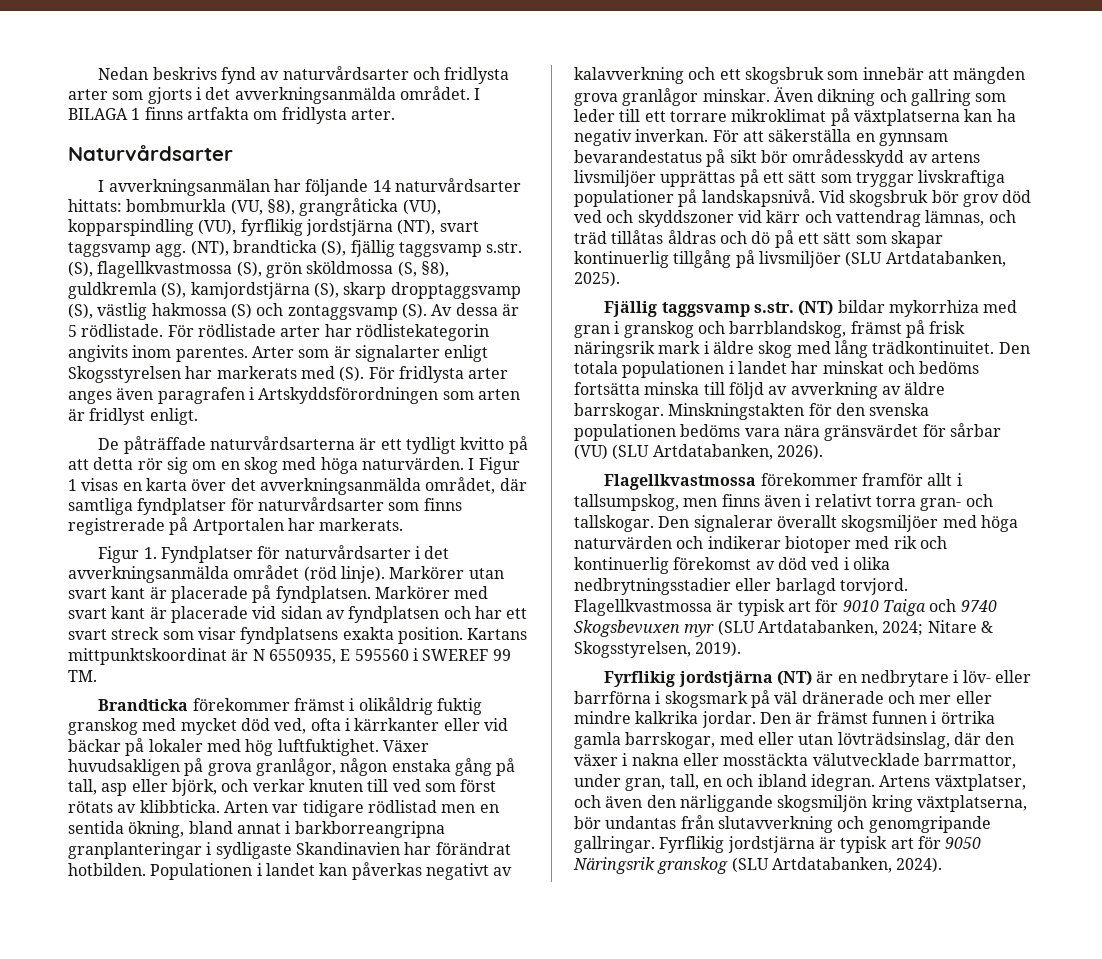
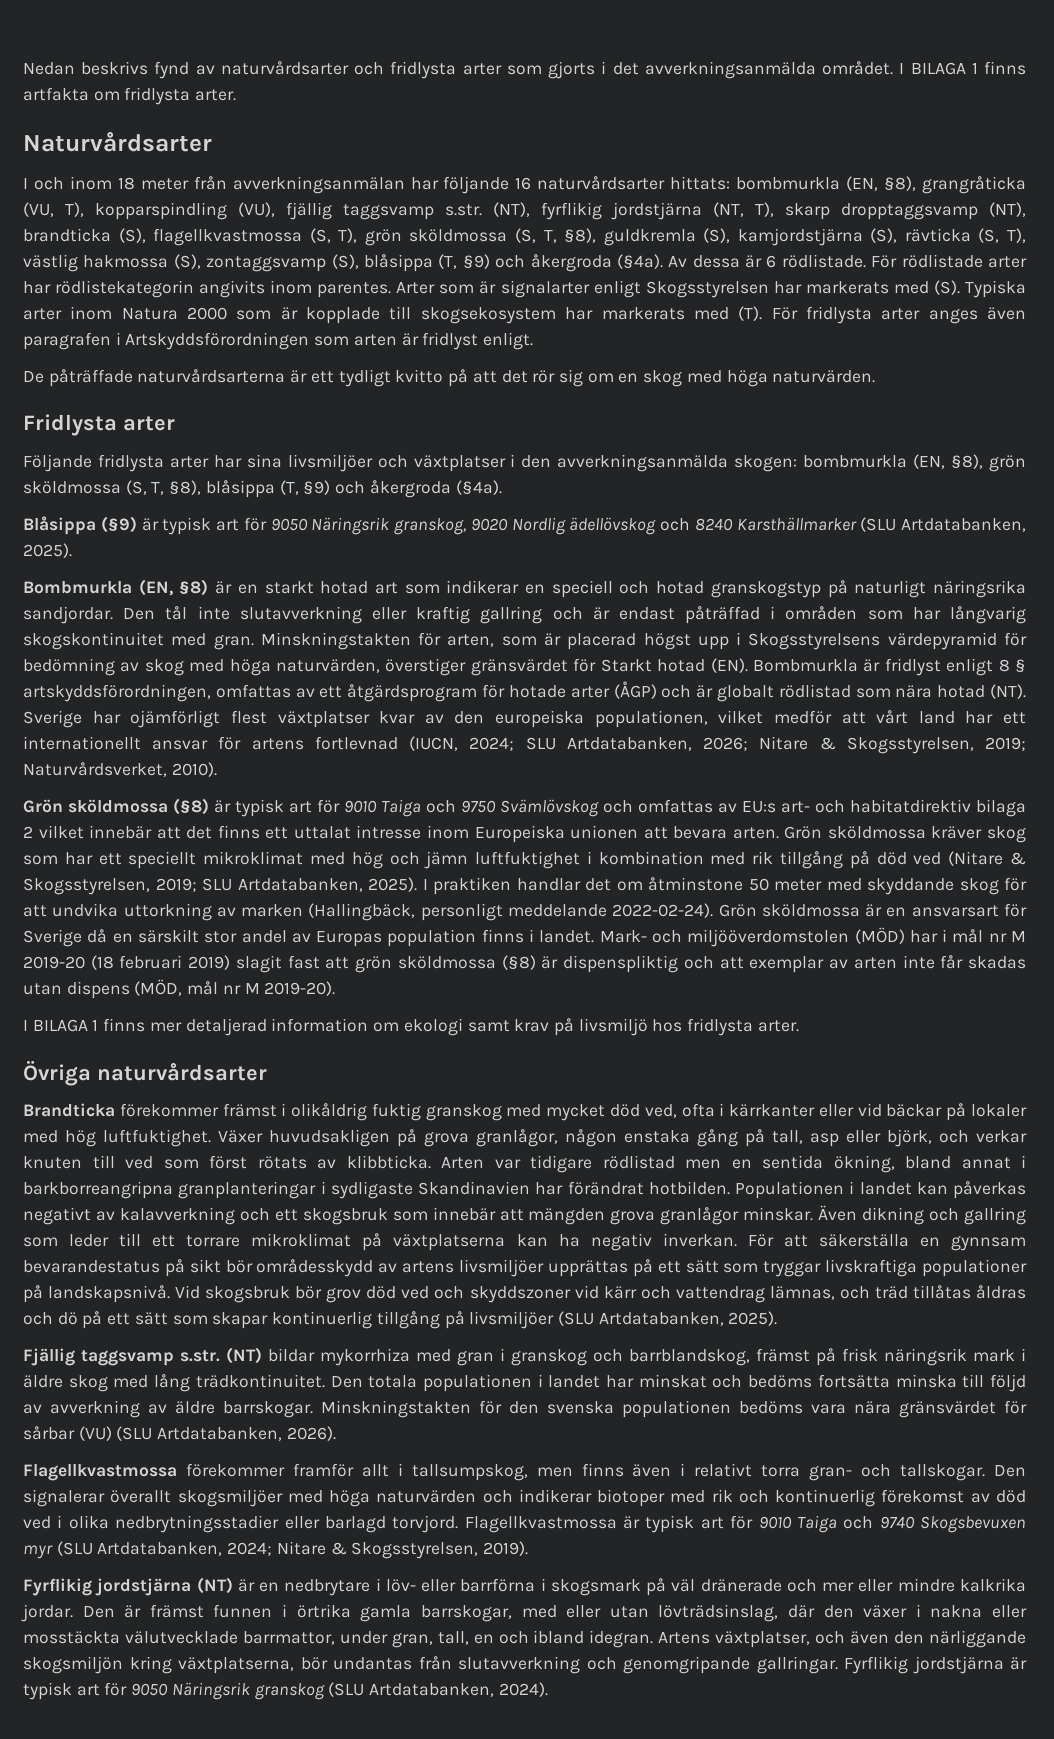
(105, 186) none -> [33,176,227,190] och inom 18 meter från
[372,180,391,192] 14 -> [515,177,532,190] 16
[230,199,263,215] (VU, -> [846,176,879,191] (EN,
[402,199,441,215] [68,219,479,236] [68,240,523,257] [68,261,417,278] (VU), kopparspindling (VU), fyrflikig jordstjärna (NT), svart taggsvamp agg. (NT), brandticka (S), fjällig taggsvamp s.str. (S), flagellkvastmossa (S), grön sköldmossa (S, -> [23,202,1026,220] [23,228,557,246] (VU, T), kopparspindling (VU), fjällig taggsvamp s.str. (NT), fyrflikig jordstjärna (NT, T), skarp dropptaggsvamp (NT), brandticka (S), flagellkvastmossa (S, T), grön sköldmossa (S, T,
[343,282,521,299] [68,303,427,320] skarp dropptaggsvamp (S), västlig hakmossa (S) och zontaggsvamp (S). -> [904,228,1026,243] [23,254,663,272] rävticka (S, T), västlig hakmossa (S), zontaggsvamp (S), blåsippa (T, §9) och åkergroda (§4a).
[68,325,77,337] 5 -> [766,255,777,268] 6
(365, 374) none -> [965,280,1027,298] [23,306,763,324] Typiska arter inom Natura 2000 som är kopplade till skogsekosystem har markerats med (T).
[93,457,134,470] detta -> [501,370,528,383] det
[468,457,520,474] [68,477,527,495] [68,497,462,515] [68,517,404,535] [98,545,450,563] [68,565,504,583] [68,585,489,603] [68,606,528,623] [68,627,528,644] [68,648,511,665] [68,670,97,682] I Figur 1 visas en karta över det avverkningsanmälda området, där samtliga fyndplatser för naturvårdsarter som finns registrerade på Artportalen har markerats. // Figur 1. Fyndplatser för naturvårdsarter i det avverkningsanmälda området (röd linje). Markörer utan svart kant är placerade på fyndplatsen. Markörer med svart kant är placerade vid sidan av fyndplatsen och har ett svart streck som visar fyndplatsens exakta position. Kartans mittpunktskoordinat är N 6550935, E 595560 i SWEREF 99 TM. -> [23,414,175,436] [23,454,1026,472] [23,480,502,498] [23,516,1026,535] [23,543,72,558] [23,579,1026,598] [23,606,1026,624] [23,632,1028,650] [23,658,1026,676] [23,681,1026,702] [23,710,1026,728] [23,736,1027,754] [23,762,217,777] [23,798,1026,817] [23,825,1026,843] [23,851,1026,869] [23,877,1027,895] [23,903,1028,921] [23,927,1026,947] [23,955,1026,973] [23,979,336,999] [23,1018,799,1036] [23,1060,267,1086] // Fridlysta arter // Följande fridlysta arter har sina livsmiljöer och växtplatser i den avverkningsanmälda skogen: bombmurkla (EN, §8), grön sköldmossa (S, T, §8), blåsippa (T, §9) och åkergroda (§4a). // Blåsippa (§9) är typisk art för 9050 Näringsrik granskog, 9020 Nordlig ädellövskog och 8240 Karsthällmarker (SLU Artdatabanken, 2025). // Bombmurkla (EN, §8) är en starkt hotad art som indikerar en speciell och hotad granskogstyp på naturligt näringsrika sandjordar. Den tål inte slutavverkning eller kraftig gallring och är endast påträffad i områden som har långvarig skogskontinuitet med gran. Minskningstakten för arten, som är placerad högst upp i Skogsstyrelsens värdepyramid för bedömning av skog med höga naturvärden, överstiger gränsvärdet för Starkt hotad (EN). Bombmurkla är fridlyst enligt 8 § artskyddsförordningen, omfattas av ett åtgärdsprogram för hotade arter (ÅGP) och är globalt rödlistad som nära hotad (NT). Sverige har ojämförligt flest växtplatser kvar av den europeiska populationen, vilket medför att vårt land har ett internationellt ansvar för artens fortlevnad (IUCN, 2024; SLU Artdatabanken, 2026; Nitare & Skogsstyrelsen, 2019; Naturvårdsverket, 2010). // Grön sköldmossa (§8) är typisk art för 9010 Taiga och 9750 Svämlövskog och omfattas av EU:s art- och habitatdirektiv bilaga 2 vilket innebär att det finns ett uttalat intresse inom Europeiska unionen att bevara arten. Grön sköldmossa kräver skog som har ett speciellt mikroklimat med hög och jämn luftfuktighet i kombination med rik tillgång på död ved (Nitare & Skogsstyrelsen, 2019; SLU Artdatabanken, 2025). I praktiken handlar det om åtminstone 50 meter med skyddande skog för att undvika uttorkning av marken (Hallingbäck, personligt meddelande 2022-02-24). Grön sköldmossa är en ansvarsart för Sverige då en särskilt stor andel av Europas population finns i landet. Mark- och miljööverdomstolen (MÖD) har i mål nr M 2019-20 (18 februari 2019) slagit fast att grön sköldmossa (§8) är dispenspliktig och att exemplar av arten inte får skadas utan dispens (MÖD, mål nr M 2019-20). // I BILAGA 1 finns mer detaljerad information om ekologi samt krav på livsmiljö hos fridlysta arter. // Övriga naturvårdsarter

